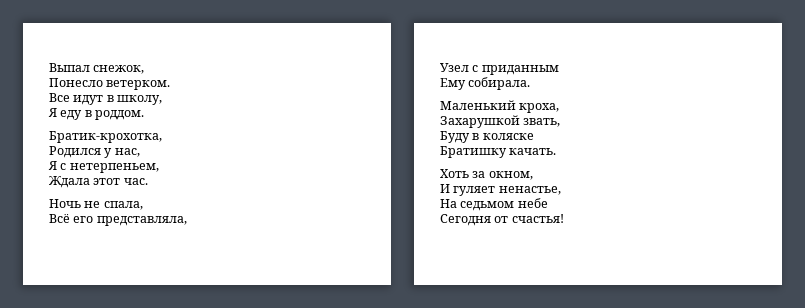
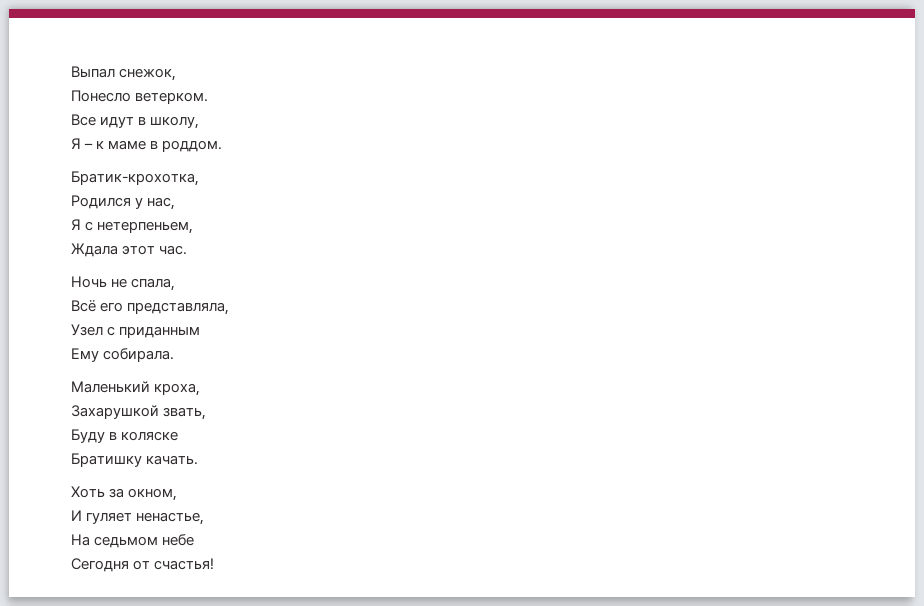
[60,110,83,120] еду -> [84,140,147,150] – к маме

